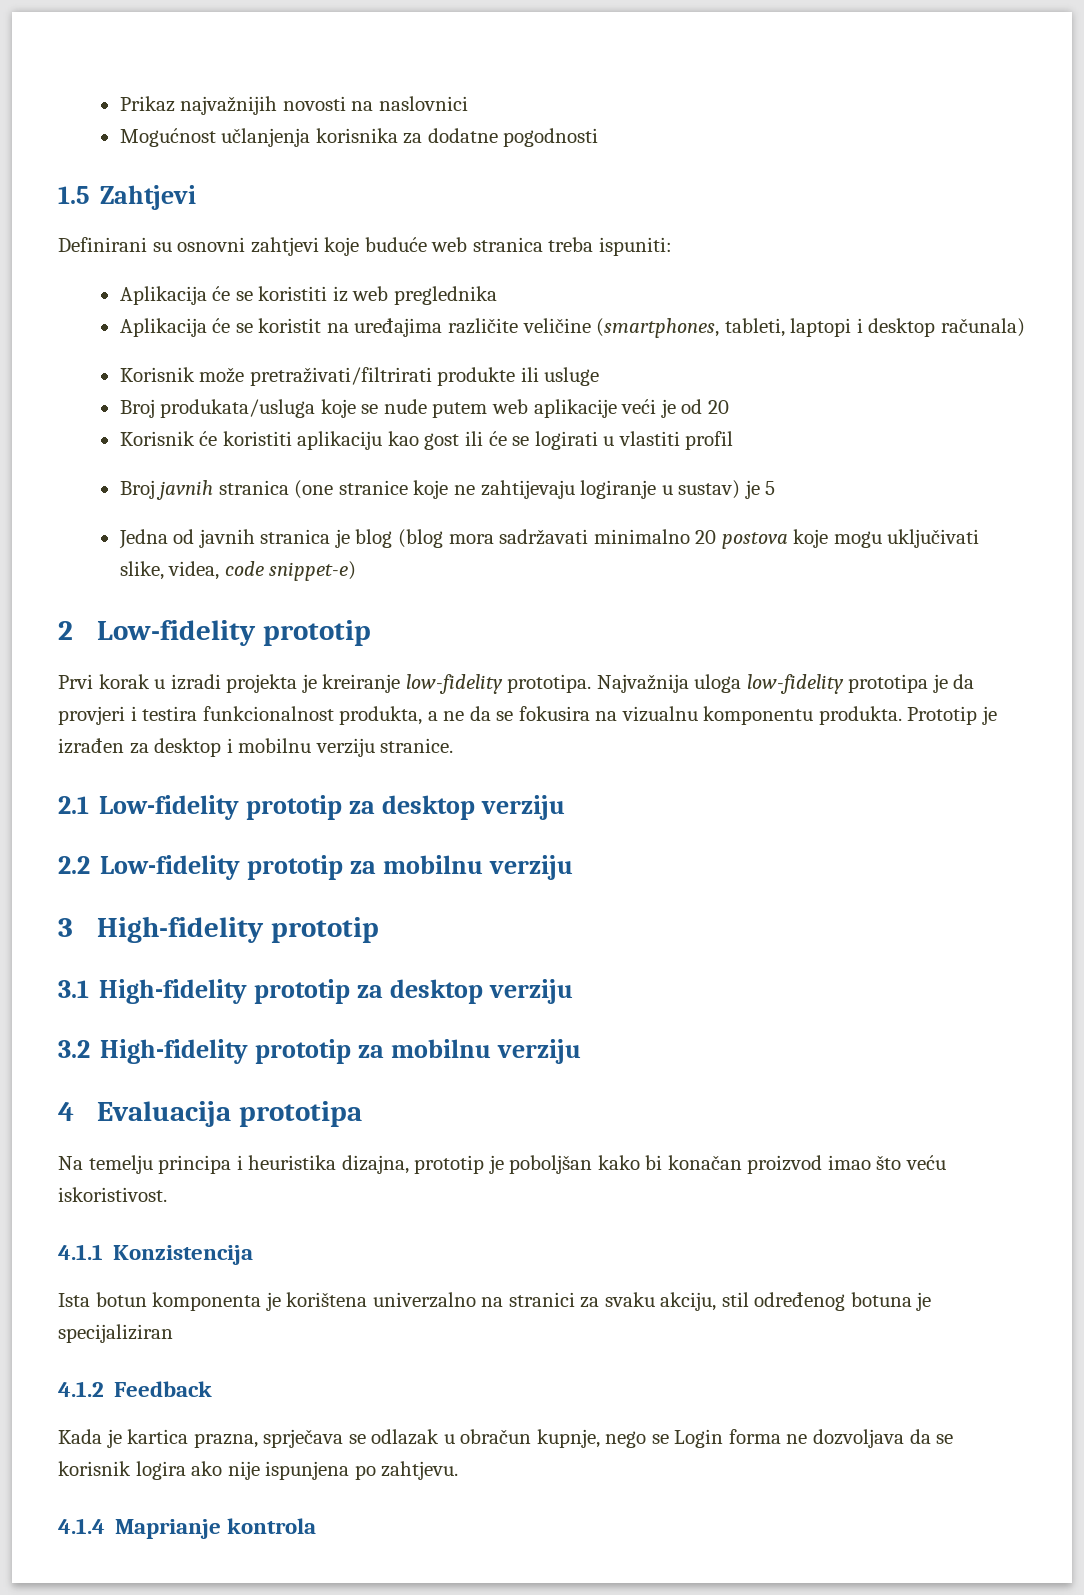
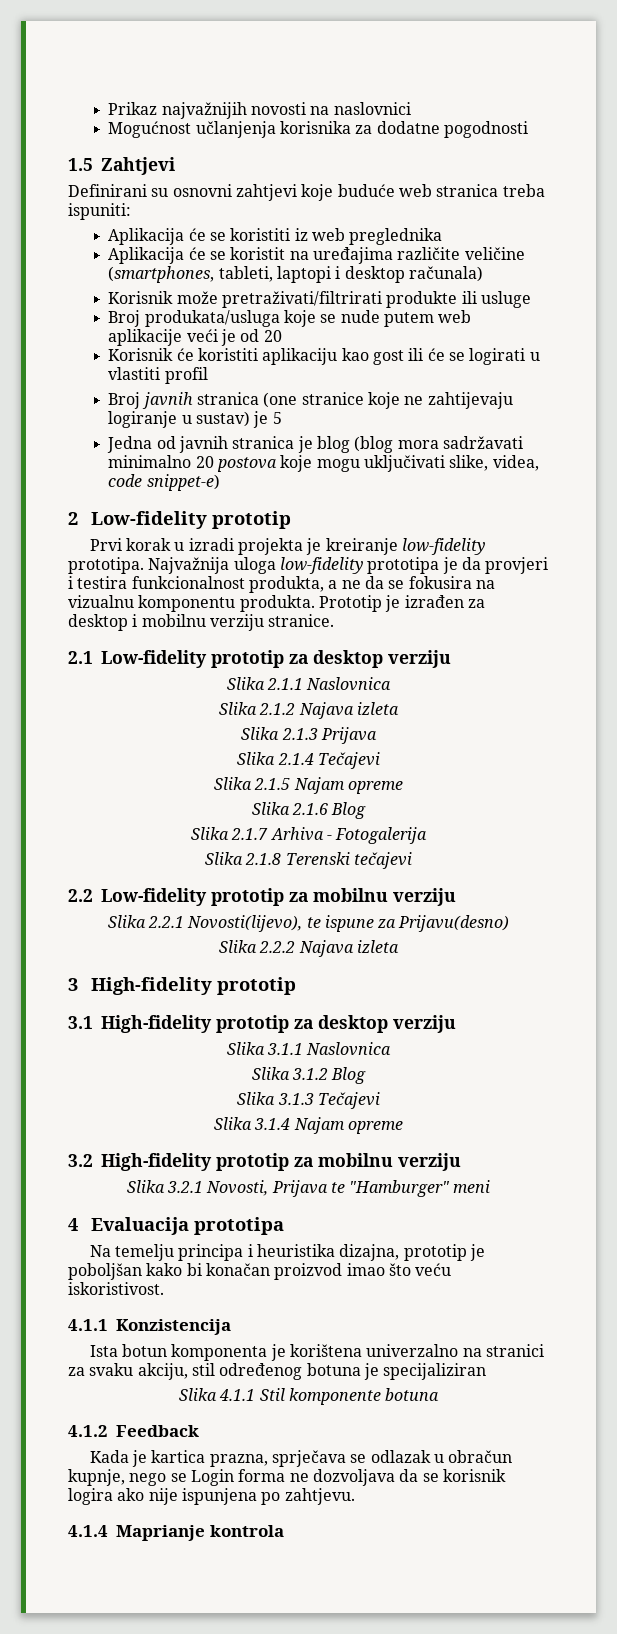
(565, 807) none -> [226,677,392,691] [219,702,399,719] [241,727,377,744] [237,752,380,769] [214,777,403,794] [251,802,367,819] [190,827,428,844] [205,852,412,869] // Slika 2.1.1 Naslovnica // Slika 2.1.2 Najava izleta // Slika 2.1.3 Prijava // Slika 2.1.4 Tečajevi // Slika 2.1.5 Najam opreme // Slika 2.1.6 Blog // Slika 2.1.7 Arhiva - Fotogalerija // Slika 2.1.8 Terenski tečajevi
(573, 867) none -> [107,915,510,932] [219,940,399,957] // Slika 2.2.1 Novosti(lijevo), te ispune za Prijavu(desno) // Slika 2.2.2 Najava izleta
(573, 991) none -> [226,1042,392,1056] [251,1067,367,1084] [237,1092,380,1109] [214,1117,403,1134] // Slika 3.1.1 Naslovnica // Slika 3.1.2 Blog // Slika 3.1.3 Tečajevi // Slika 3.1.4 Najam opreme
(581, 1051) none -> [126,1180,491,1197] // Slika 3.2.1 Novosti, Prijava te "Hamburger" meni
(173, 1333) none -> [178,1388,440,1405] // Slika 4.1.1 Stil komponente botuna

